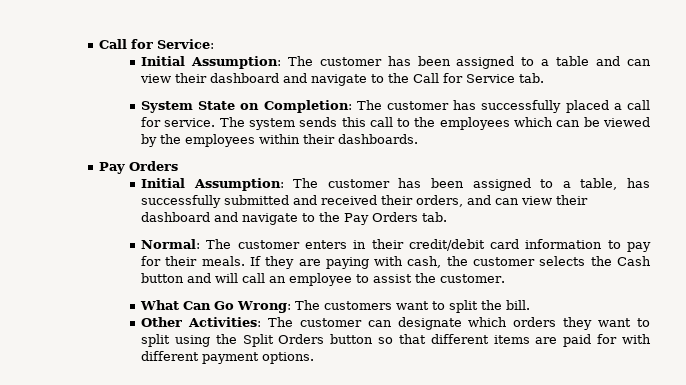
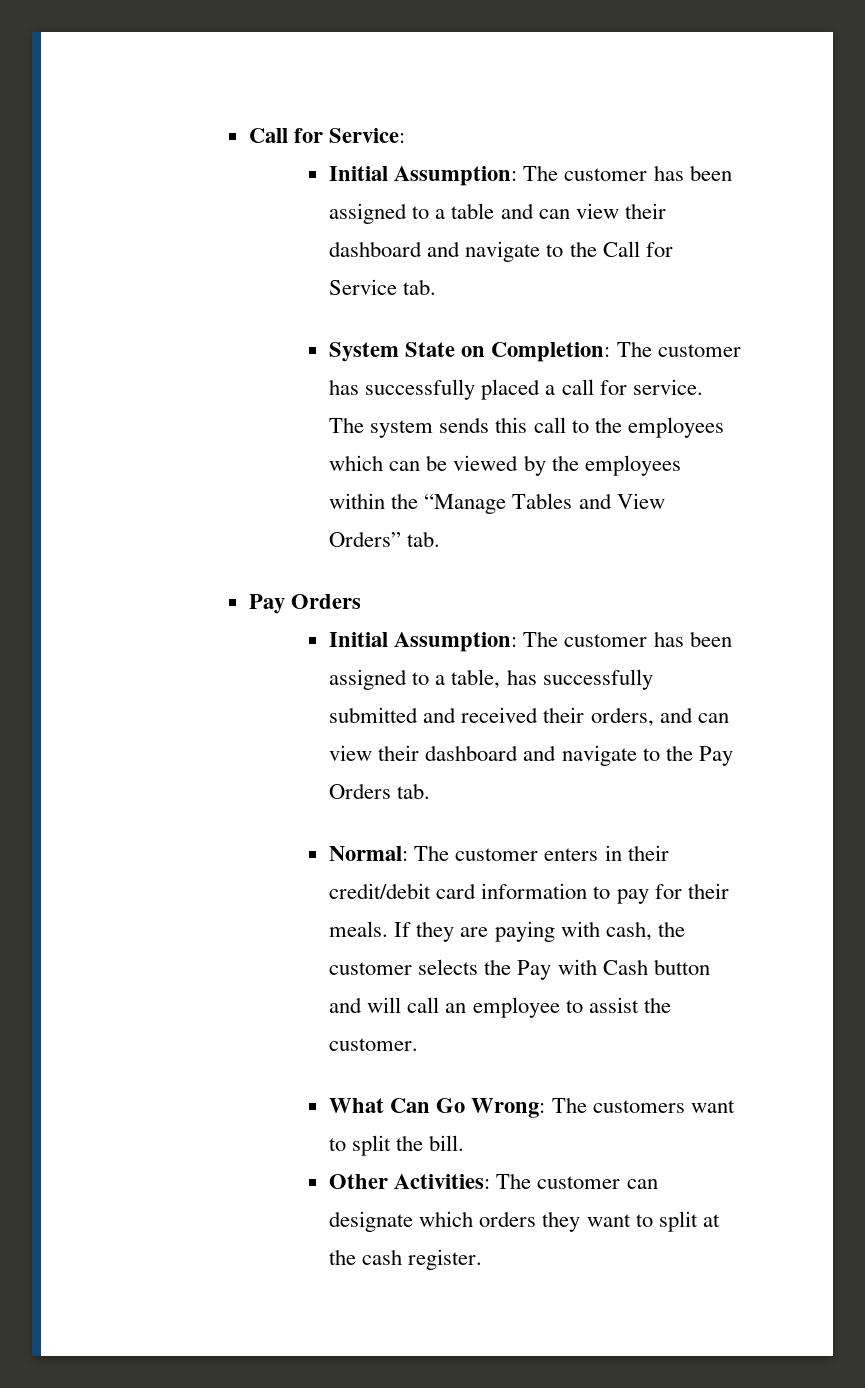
[303,134,419,144] their dashboards. -> [391,493,665,514] [329,531,441,547] the “Manage Tables and View Orders” tab.
(612, 261) none -> [517,959,597,980] Pay with
[174,334,651,347] [141,351,315,364] using the Split Orders button so that different items are paid for with different payment options. -> [702,1214,720,1227] [329,1249,483,1270] at the cash register.

